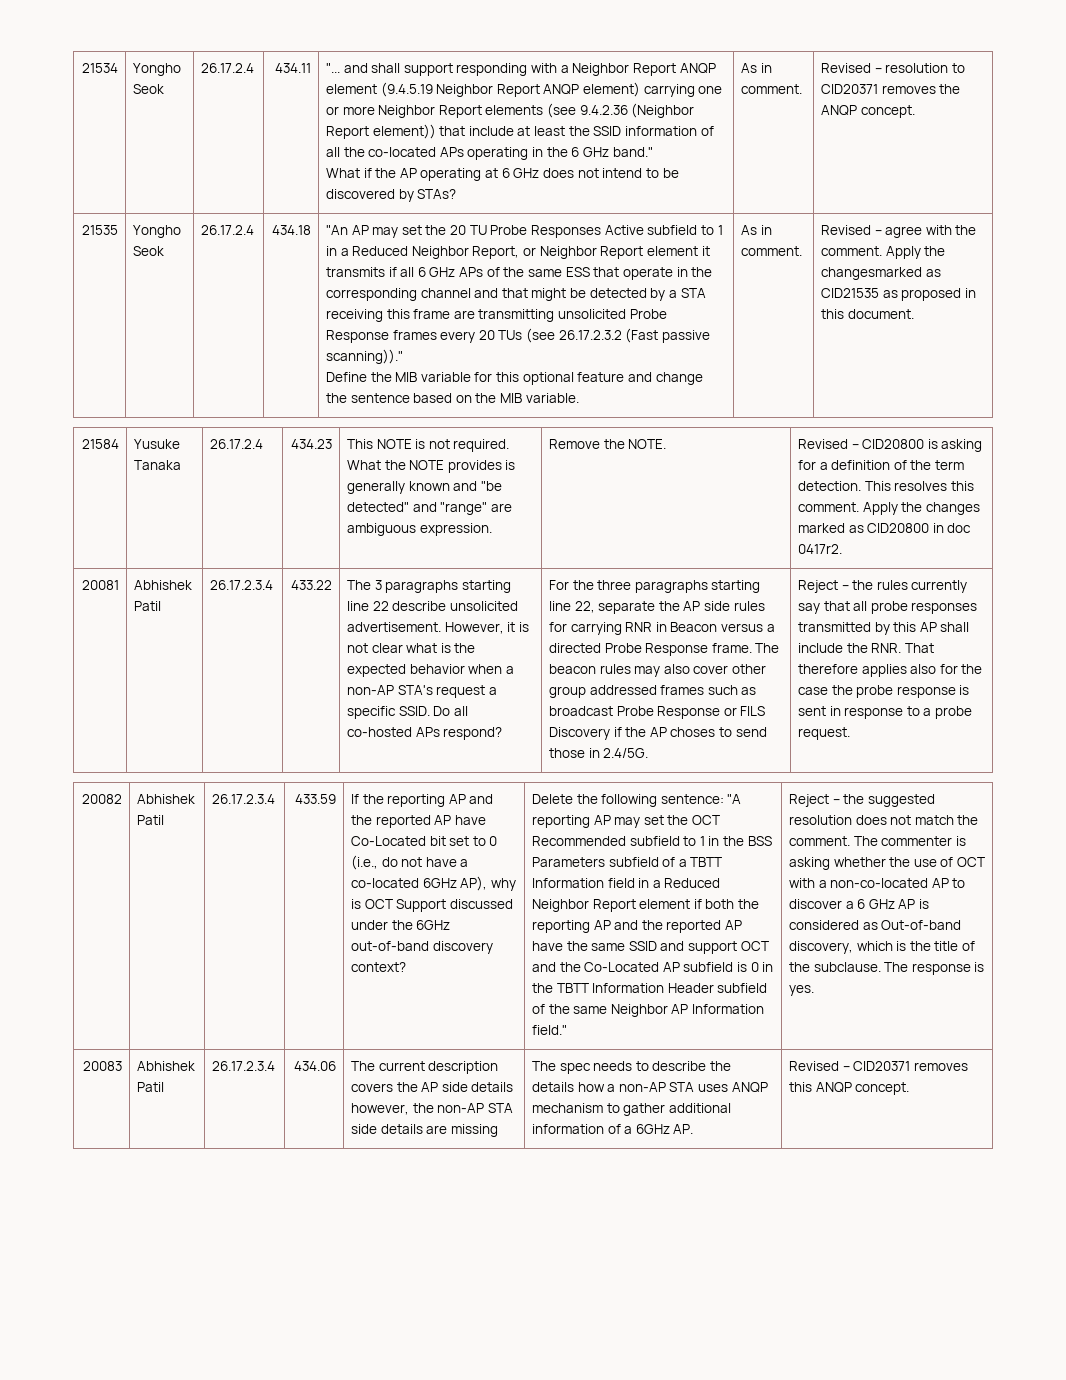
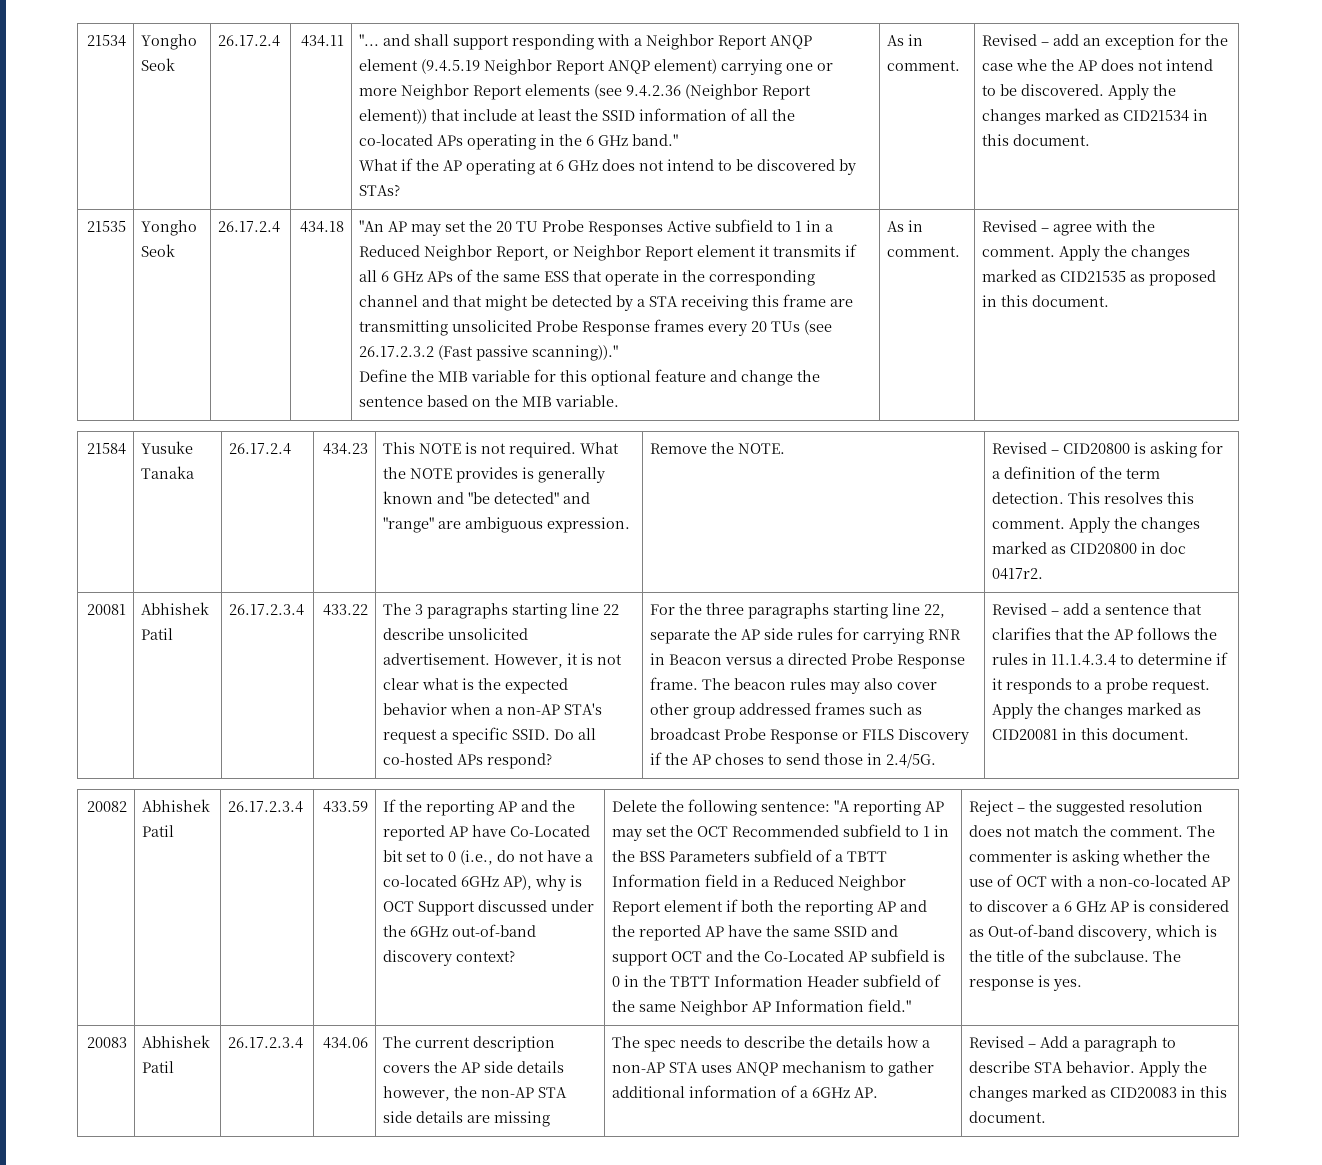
[885,63,965,73] [820,84,961,94] [820,105,915,118] resolution to CID20371 removes the ANQP concept. -> [1053,33,1229,50] [982,59,1214,71] [982,84,1177,100] [982,108,1209,125] [982,134,1091,146] add an exception for the case whe the AP does not intend to be discovered. Apply the changes marked as CID21534 in this document.
[820,267,922,280] changesmarked -> [1131,245,1191,261] [982,269,1038,282] changes marked
[797,580,968,593] [797,601,978,614] [797,622,970,635] [797,643,934,653] [797,664,983,677] [797,685,970,698] [797,706,973,719] [797,727,850,740] Reject – the rules currently say that all probe responses transmitted by this AP shall include the RNR. That therefore applies also for the case the probe response is sent in response to a probe request. -> [992,603,1203,615] [992,627,1218,640] [992,652,1229,666] [992,678,1211,694] [992,702,1202,719] [992,728,1190,740] Revised – add a sentence that clarifies that the AP follows the rules in 11.1.4.3.4 to determine if it responds to a probe request. Apply the changes marked as CID20081 in this document.
[853,1061,968,1071] [788,1082,910,1095] CID20371 removes this ANQP concept. -> [1040,1036,1177,1052] [969,1061,1208,1077] [969,1085,1228,1102] [969,1111,1047,1123] Add a paragraph to describe STA behavior. Apply the changes marked as CID20083 in this document.

